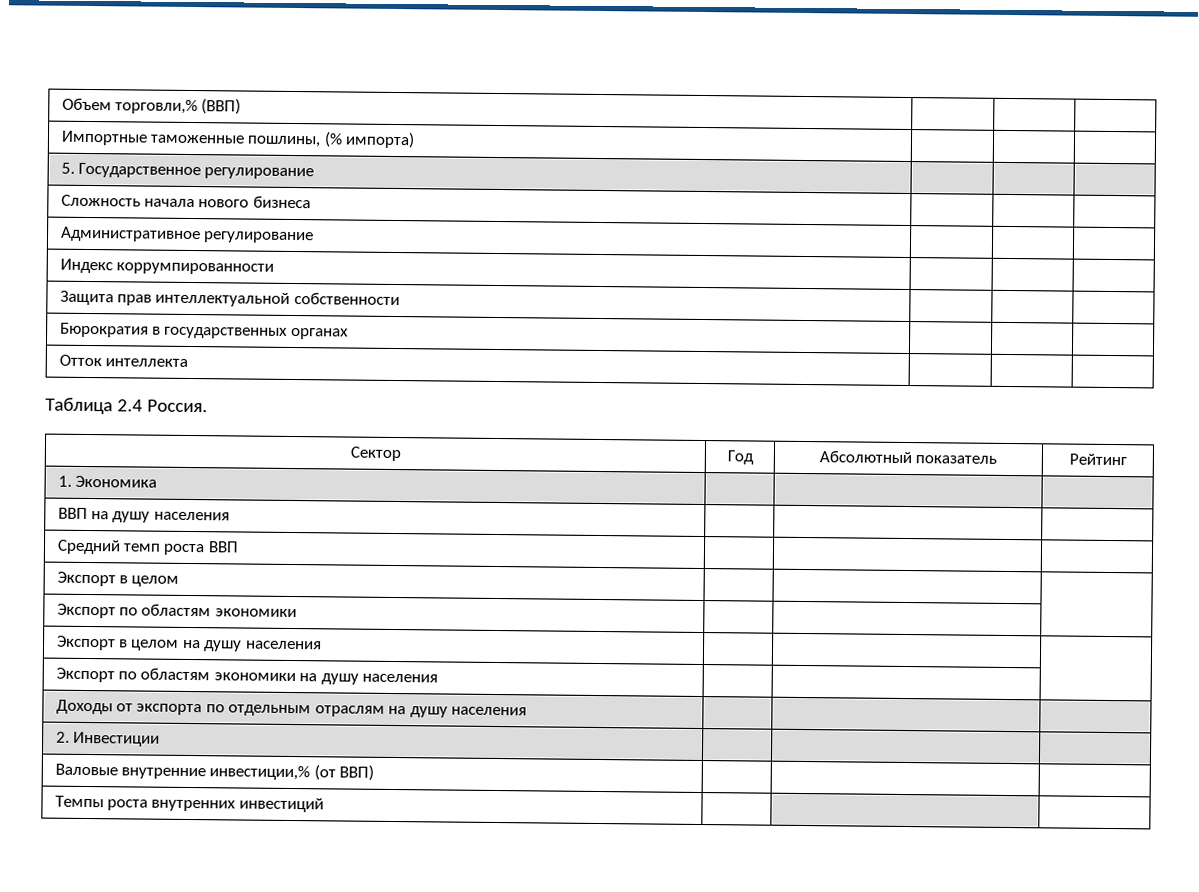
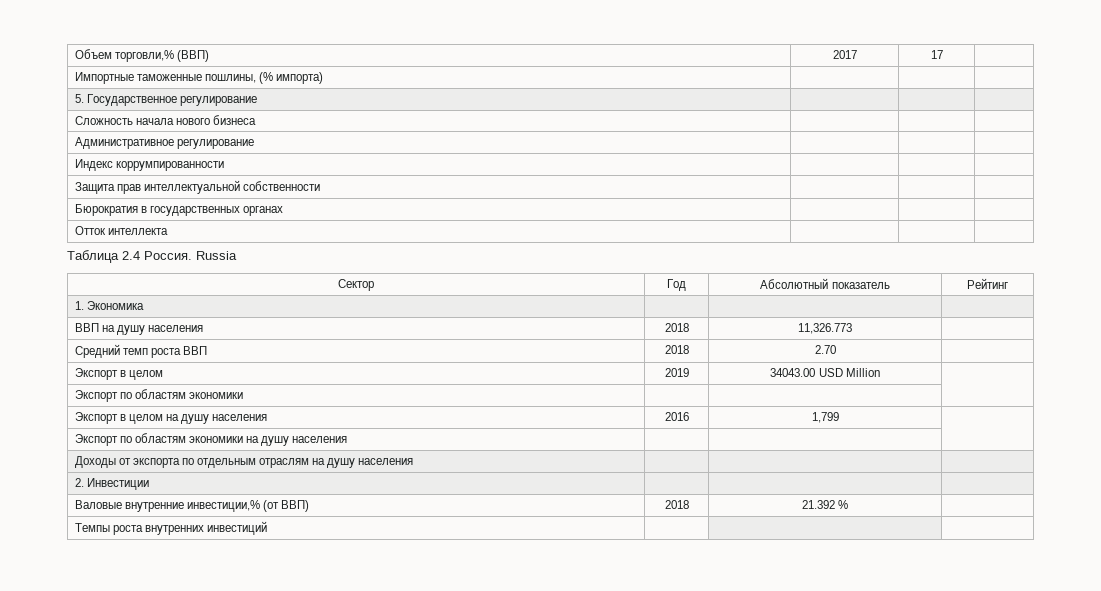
(242, 106) | -> [832,50,857,59] [930,50,943,59] 2017 | 17
(208, 406) none -> [196,251,237,260] Russia
(230, 516) | -> [664,323,689,332] [798,323,852,334] 2018 | 11,326.773
(239, 547) | -> [664,345,689,354] [814,345,836,354] 2018 | 2.70
(180, 581) | -> [664,368,689,377] [770,368,880,377] 2019 | 34043.00 USD Million
(322, 645) | -> [664,412,689,421] [811,412,839,423] 2016 | 1,799
(375, 772) | -> [664,500,689,509] [801,500,849,509] 2018 | 21.392 %

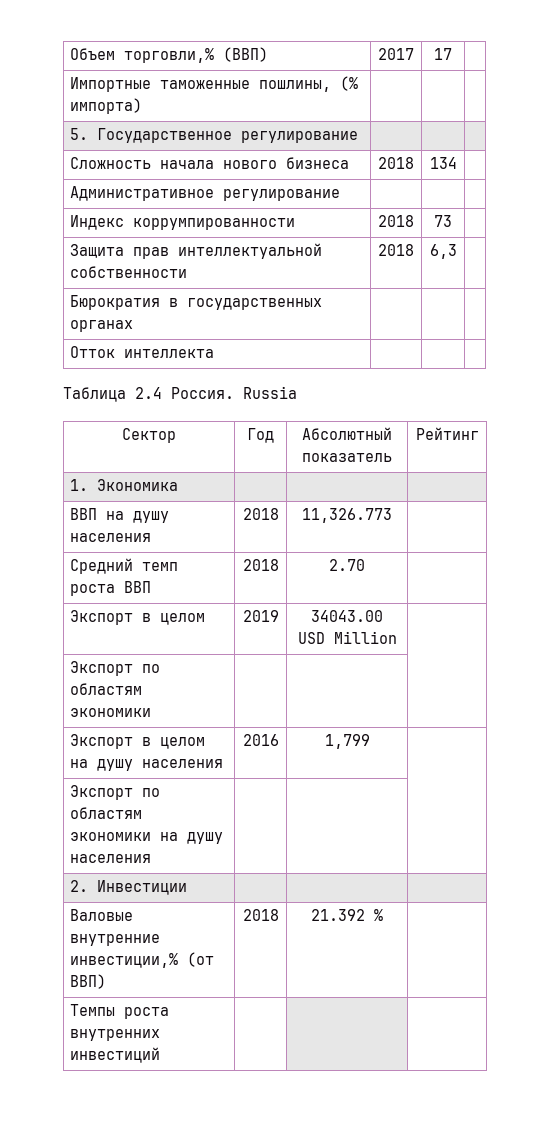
(256, 120) | -> [378,157,414,169] [429,157,457,169] 2018 | 134
(224, 166) | -> [378,215,414,227] [434,215,452,227] 2018 | 73
(320, 186) | -> [378,244,414,256] [429,244,457,259] 2018 | 6,3
[74,456,414,468] // Доходы от экспорта по отдельным отраслям на душу населения | | | -> (152, 858) none

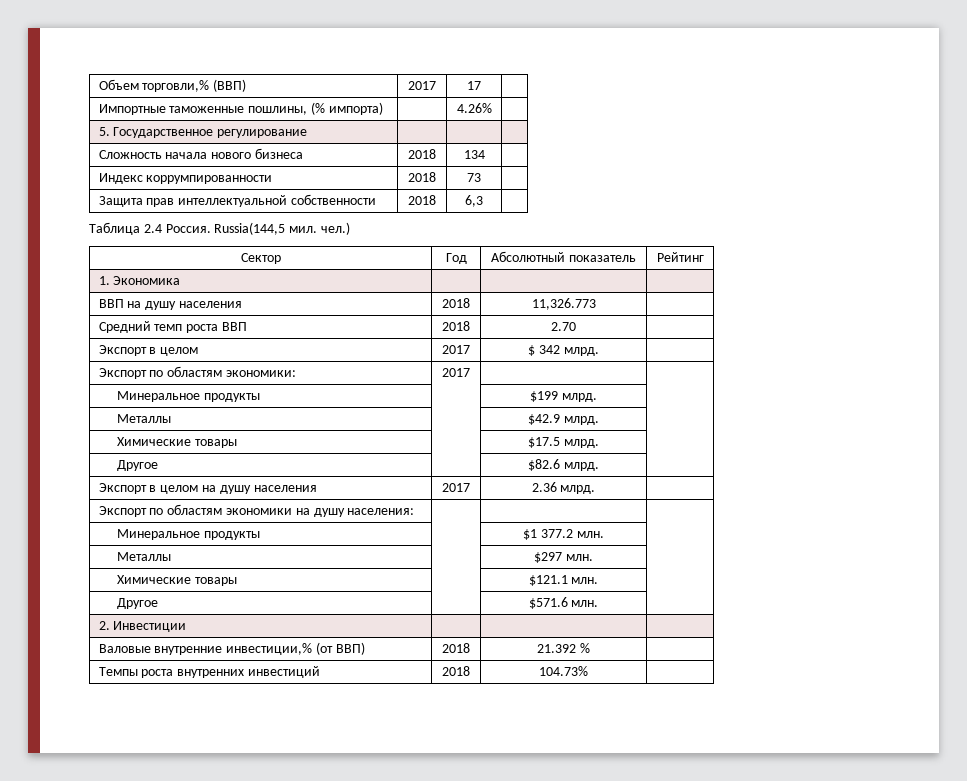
(143, 106) none -> [456,103,492,113] 4.26%
[70,186,341,201] // Административное регулирование | | | -> (485, 154) none
[70,295,323,310] [70,320,134,332] [70,346,215,358] // Бюрократия в государственных органах | | | // Отток интеллекта | | | -> (483, 201) none
[243,386,297,399] Russia -> [214,222,350,235] Russia(144,5 мил. чел.)
[242,610,279,622] [311,610,383,622] [297,631,397,644] [70,661,161,676] [70,683,143,695] [70,708,152,717] 2019 | 34043.00 USD Million | // Экспорт по областям экономики | | -> [442,345,470,354] [528,345,599,356] [98,366,296,379] [442,368,470,377] [117,391,261,402] [530,391,597,402] [117,414,172,423] [528,414,599,425] [117,437,238,448] [528,437,599,448] [117,460,159,471] [528,459,599,471] 2017 | $ 342 млрд. | // Экспорт по областям экономики: | 2017 | | // Минеральное продукты | | $199 млрд. | // Металлы | | $42.9 млрд. | // Химические товары | | $17.5 млрд. | // Другое | | $82.6 млрд.
[242,734,279,746] [324,734,370,749] 2016 | 1,799 -> [442,483,470,492] [531,482,596,494] 2017 | 2.36 млрд.
[70,854,152,863] населения | | -> [347,508,415,515] [117,529,261,540] [523,529,604,540] [117,552,172,561] [534,552,593,563] [117,575,238,586] [528,575,599,586] [117,598,159,609] [528,597,599,609] населения: | | | // Минеральное продукты | | $1 377.2 млн. | // Металлы | | $297 млн. | // Химические товары | | $121.1 млн. | // Другое | | $571.6 млн.
(161, 1055) | -> [442,666,470,676] [539,666,588,676] 2018 | 104.73%

